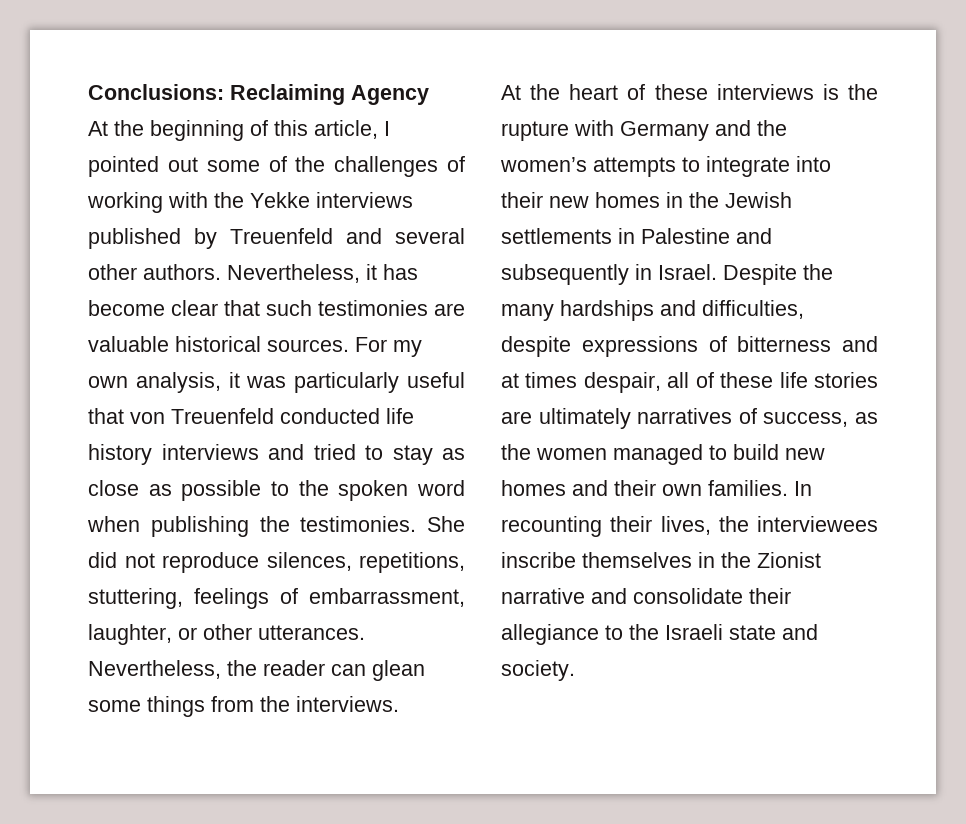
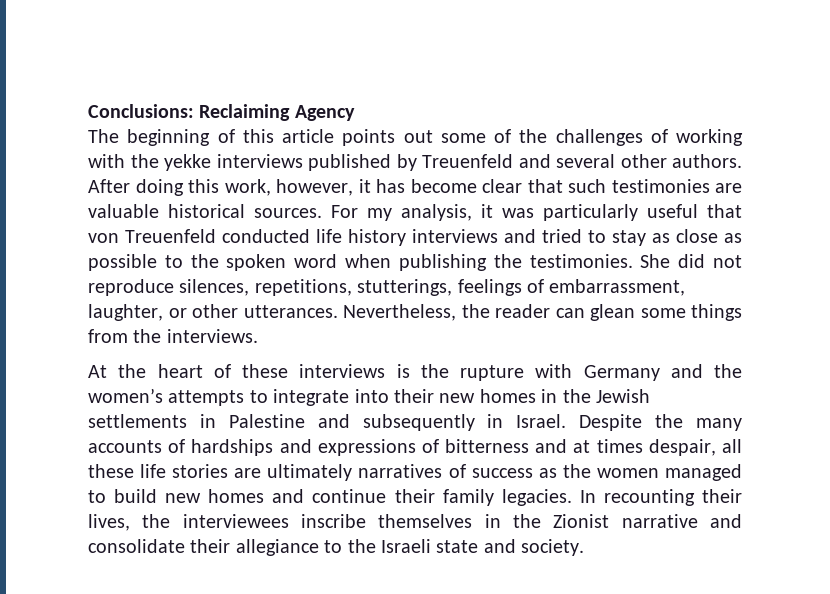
[88,120,144,136] At the -> [88,129,119,143] The
[314,120,390,139] [88,156,159,177] article, I pointed -> [282,129,396,146] article points
[250,192,310,208] Yekke -> [164,154,211,171] yekke
[227,264,360,283] Nevertheless, -> [88,179,353,196] After doing this work, however,
[88,376,128,388] own -> (392, 214) none
[88,588,183,609] stuttering, -> [357,279,453,296] stutterings,
[560,300,804,321] [501,336,571,357] hardships and difficulties, despite -> [88,439,312,456] accounts of hardships and
[695,372,714,388] of -> (742, 446) none
[763,412,849,427] success, -> [471,468,533,478] success
[614,480,788,496] their own families. -> [312,489,572,506] continue their family legacies.

